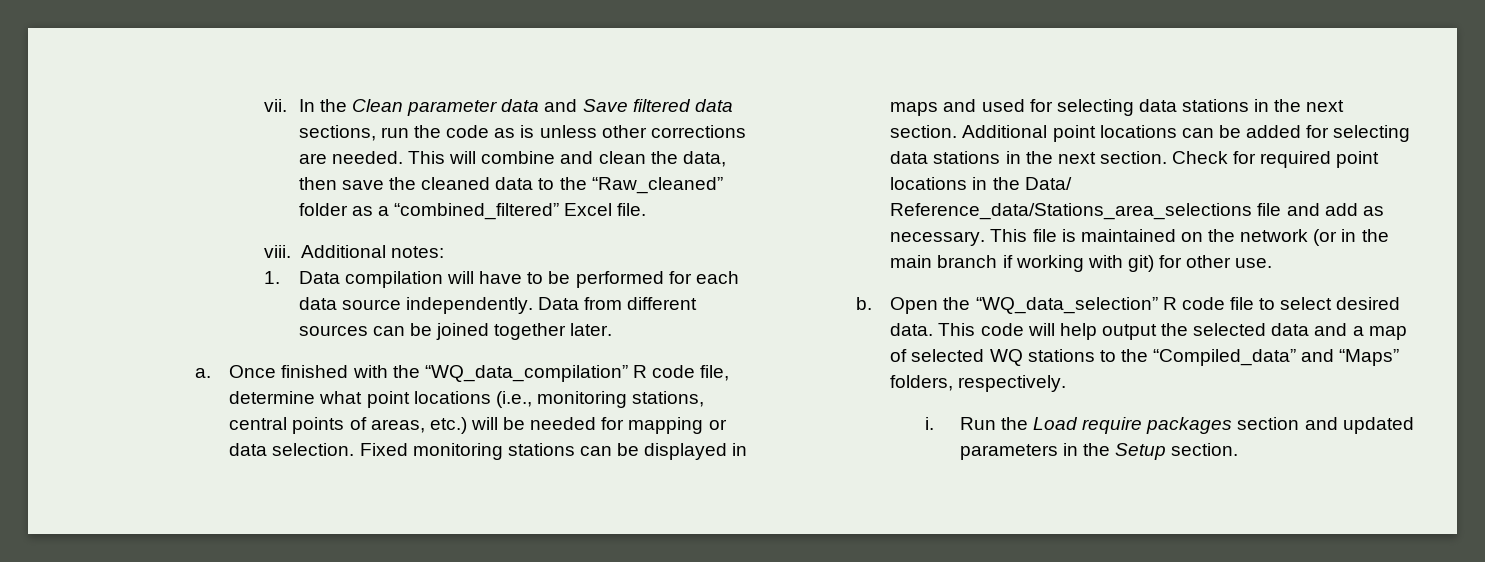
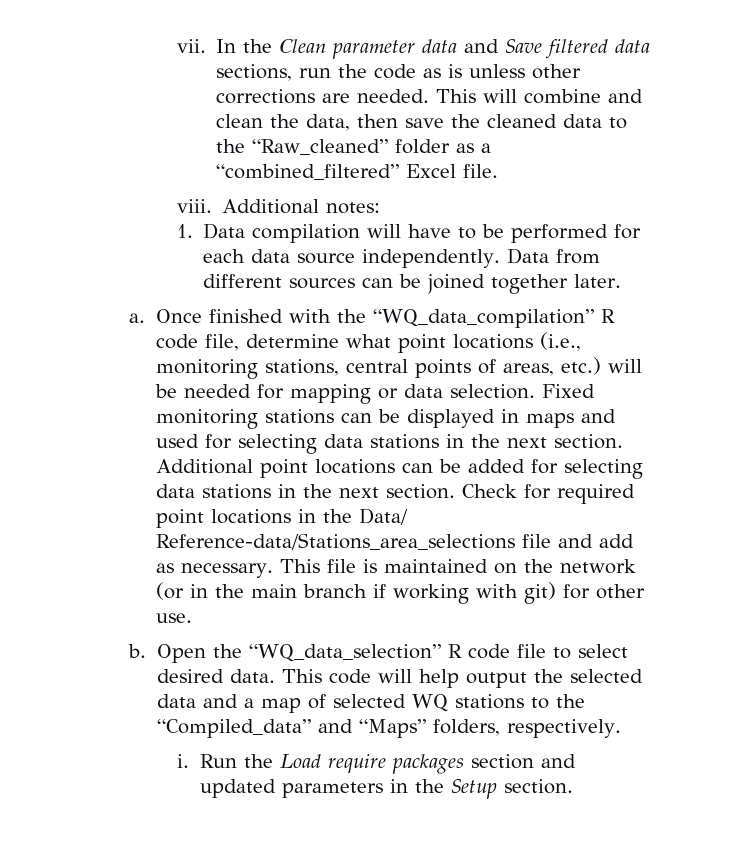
[890,203,1253,220] Reference_data/Stations_area_selections -> [155,533,515,550] Reference-data/Stations_area_selections

